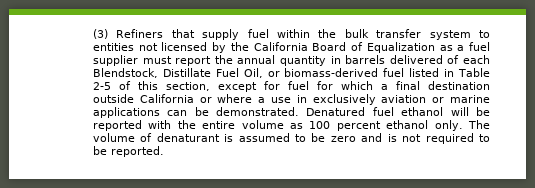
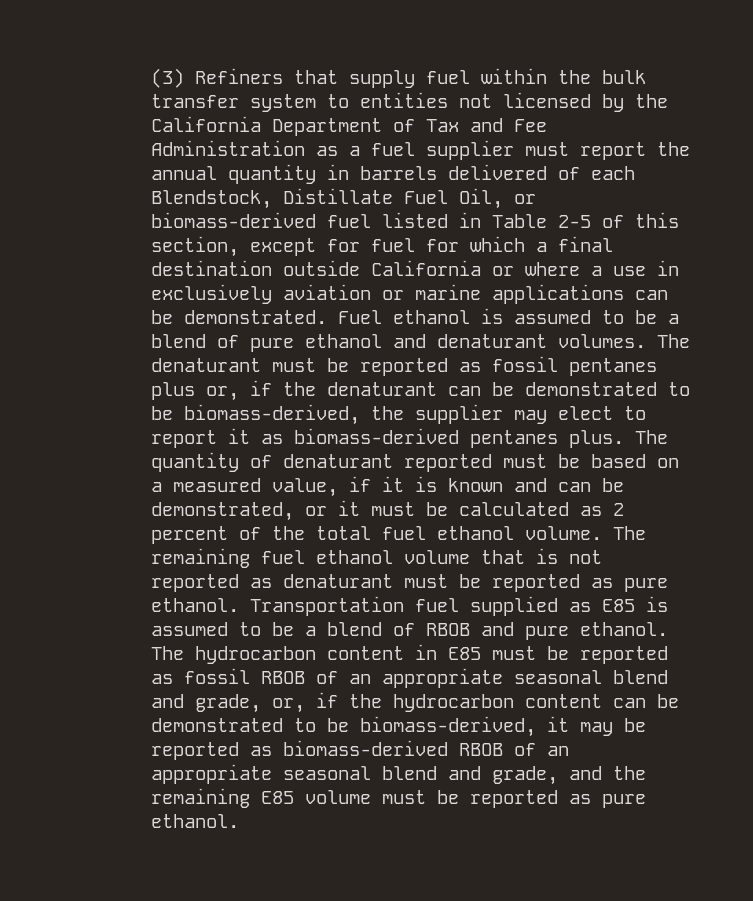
[312,42,435,53] Board of Equalization -> [272,118,548,136] [151,140,306,156] Department of Tax and Fee Administration
[306,107,491,116] [92,120,490,131] [92,133,490,144] [92,146,164,157] Denatured fuel ethanol will be reported with the entire volume as 100 percent ethanol only. The volume of denaturant is assumed to be zero and is not required to be reported. -> [338,308,680,324] [151,334,691,352] [151,356,658,376] [151,380,691,401] [151,404,647,425] [151,428,669,448] [151,452,680,472] [151,476,625,497] [151,500,625,521] [151,526,647,544] [151,548,603,568] [151,574,669,592] [151,596,669,616] [151,622,669,640] [151,644,669,664] [151,668,669,688] [151,692,680,713] [151,716,647,737] [151,740,570,760] [151,764,647,785] [151,788,647,808] [151,814,240,828] Fuel ethanol is assumed to be a blend of pure ethanol and denaturant volumes. The denaturant must be reported as fossil pentanes plus or, if the denaturant can be demonstrated to be biomass-derived, the supplier may elect to report it as biomass-derived pentanes plus. The quantity of denaturant reported must be based on a measured value, if it is known and can be demonstrated, or it must be calculated as 2 percent of the total fuel ethanol volume. The remaining fuel ethanol volume that is not reported as denaturant must be reported as pure ethanol. Transportation fuel supplied as E85 is assumed to be a blend of RBOB and pure ethanol. The hydrocarbon content in E85 must be reported as fossil RBOB of an appropriate seasonal blend and grade, or, if the hydrocarbon content can be demonstrated to be biomass-derived, it may be reported as biomass-derived RBOB of an appropriate seasonal blend and grade, and the remaining E85 volume must be reported as pure ethanol.

